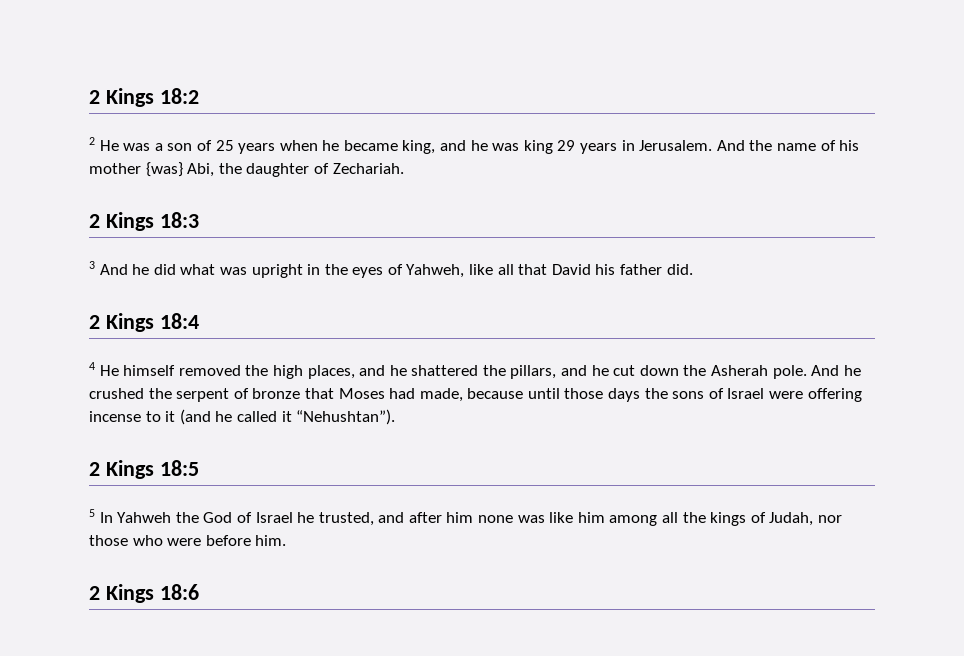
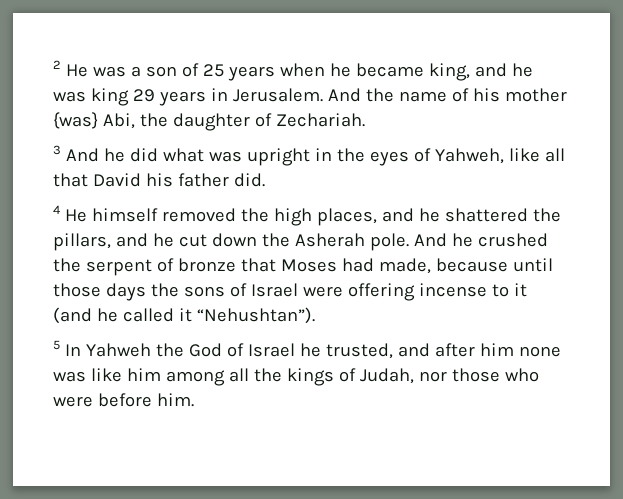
[89,88,199,107] [89,137,95,145] 2 Kings 18:2 // 2 -> [53,60,61,69] 2
[89,212,199,231] // 2 Kings 18:3 -> (365, 120) none
[89,313,199,332] // 2 Kings 18:4 -> (265, 180) none
[89,460,199,479] // 2 Kings 18:5 -> (315, 315) none
[89,584,199,603] // 2 Kings 18:6 -> (194, 400) none

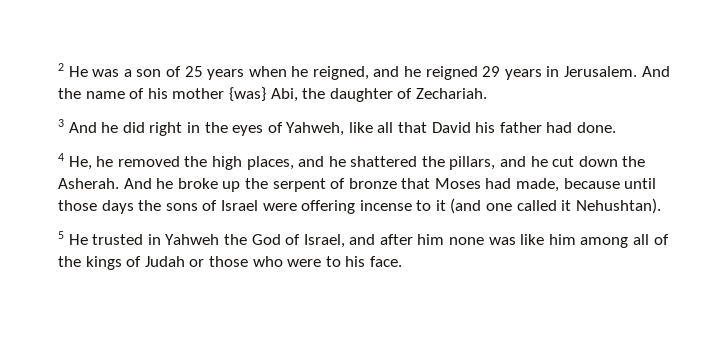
[355,63,533,81] [53,88,129,106] became king, and he was king -> [312,66,478,80] reigned, and he reigned
[162,148,310,166] what was upright -> [149,122,183,136] right
[233,173,265,187] did. -> [546,122,617,133] had done.
[64,208,158,222] He himself -> [68,156,114,170] He, he
[294,233,548,251] Asherah pole. And he crushed -> [58,178,241,192] Asherah. And he broke up
[96,308,118,322] he -> [486,203,513,211] one
[196,307,315,324] “Nehushtan”). -> [575,198,661,214] Nehushtan).
[64,344,81,356] In -> [68,234,161,245] He trusted in
[247,343,393,359] Israel he trusted, -> [303,234,345,248] Israel,
(249, 375) none -> [653,234,669,245] of
[359,368,447,384] Judah, nor -> [144,256,205,267] Judah or
[97,393,194,407] before him. -> [325,256,402,267] to his face.

